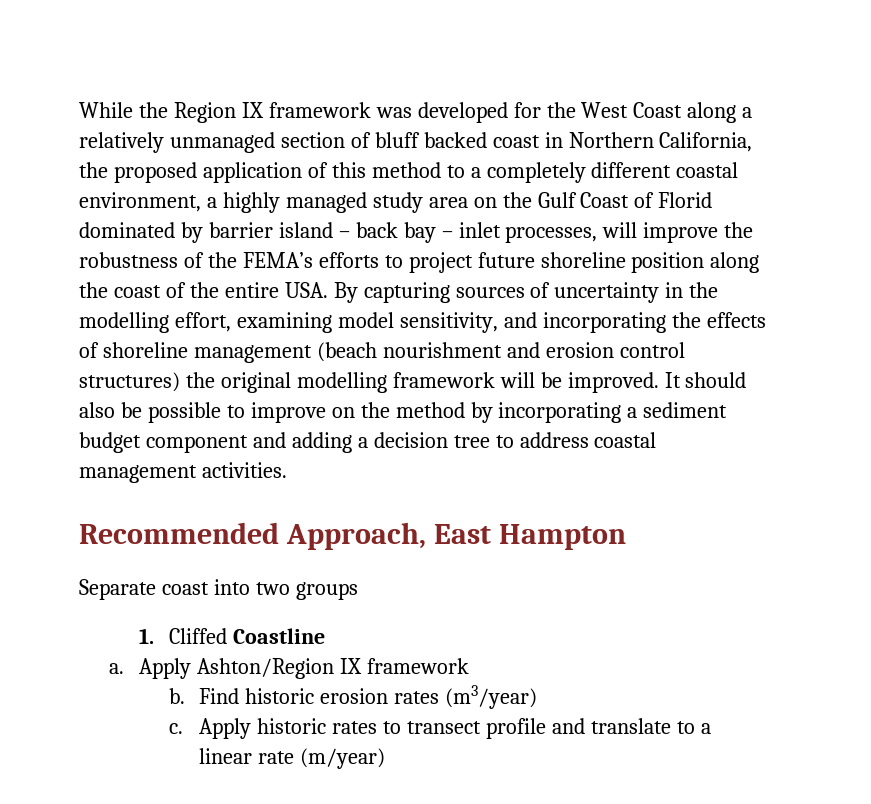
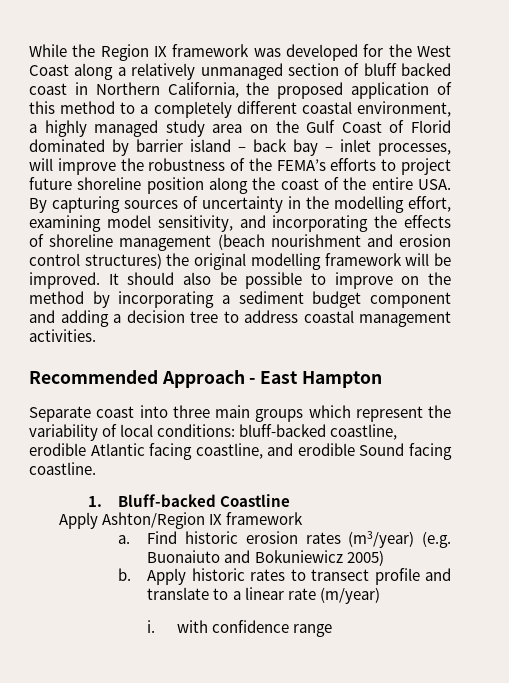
[285,522,426,550] Approach, -> [161,370,256,388] Approach -
[255,582,290,595] two -> [172,405,250,418] three main
(358, 591) none -> [308,405,451,422] [29,424,398,441] [29,443,452,460] [29,462,96,475] which represent the variability of local conditions: bluff-backed coastline, erodible Atlantic facing coastline, and erodible Sound facing coastline.
[169,628,228,644] Cliffed -> [117,494,216,507] Bluff-backed
[109,663,125,674] a. -> (290, 500) none
[169,688,186,704] b. -> [117,535,130,544] a.
[169,723,184,734] // c. -> [422,531,452,548] [147,550,384,566] [117,568,131,581] (e.g. Buonaiuto and Bokuniewicz 2005) // b.
(386, 758) none -> [147,620,333,637] // i. with confidence range

